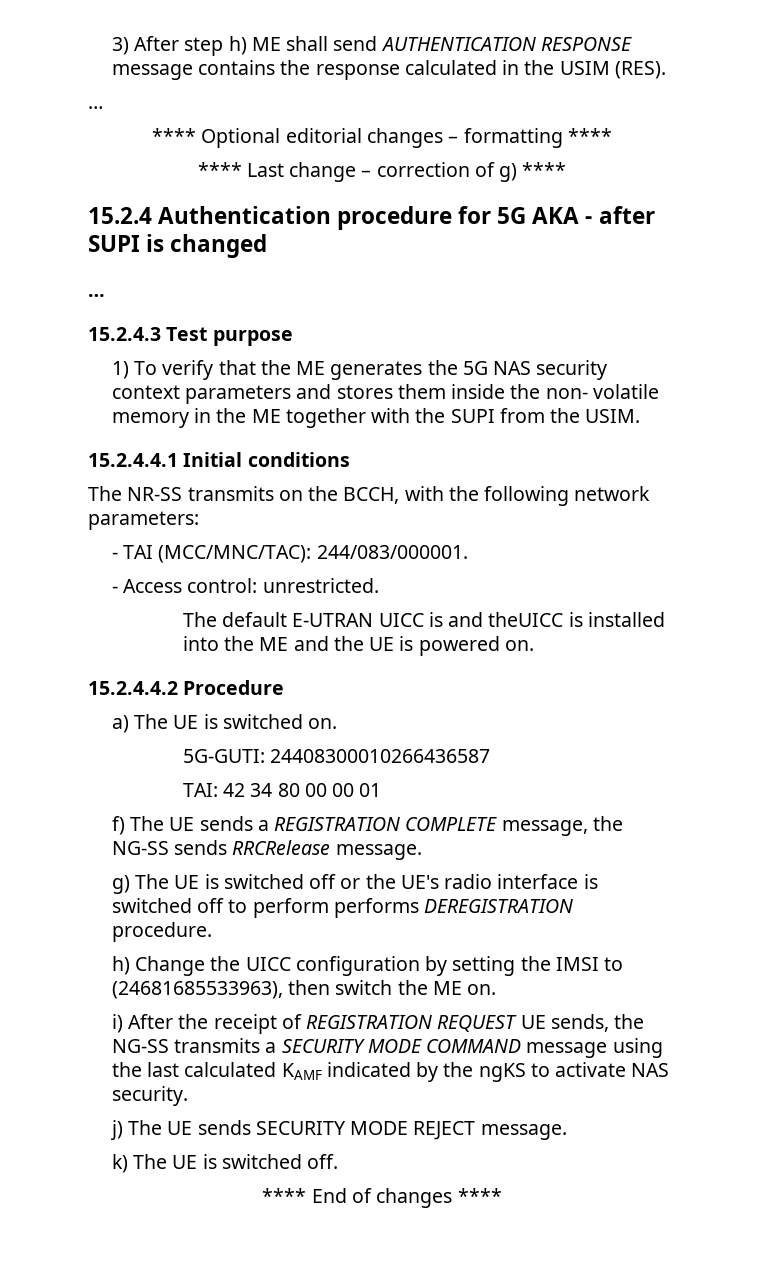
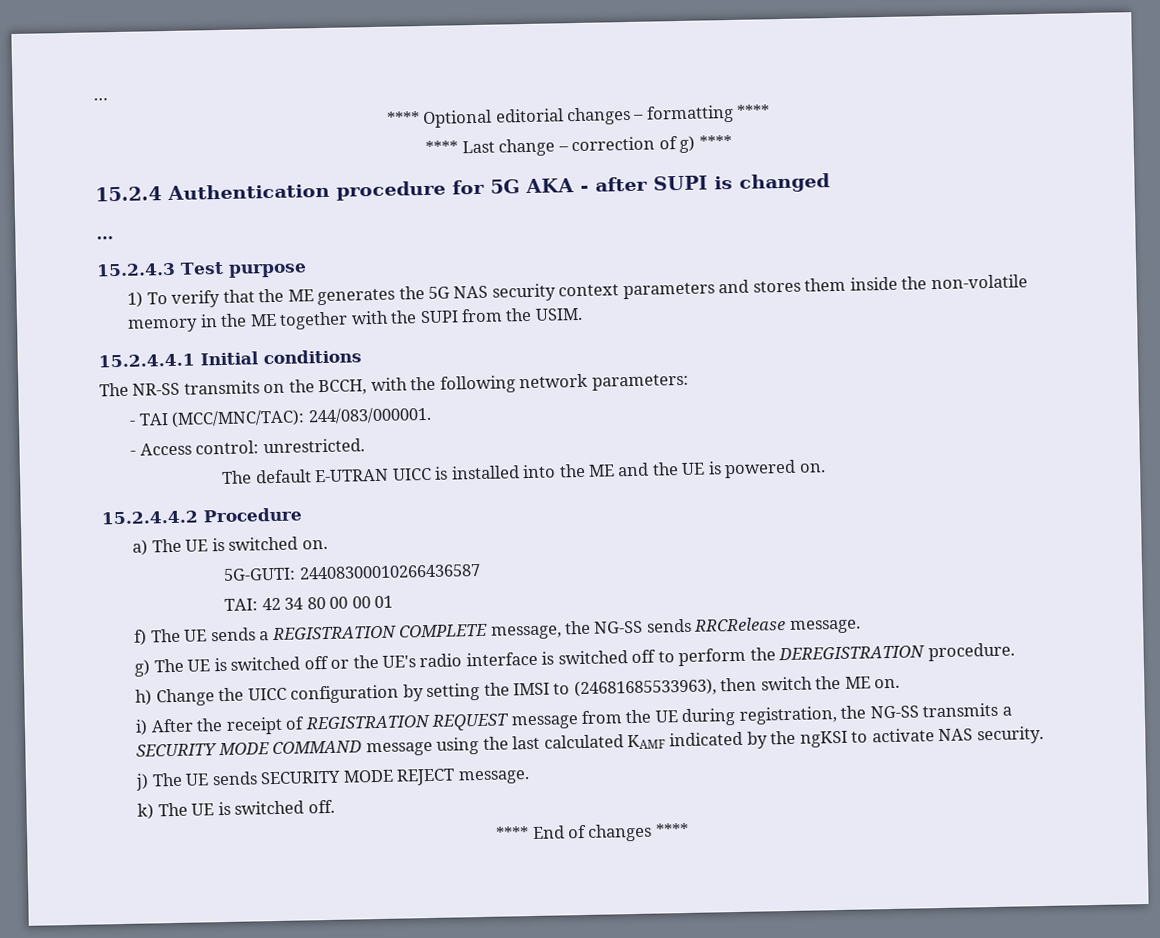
[111,36,632,56] [111,60,666,80] 3) After step h) ME shall send AUTHENTICATION RESPONSE message contains the response calculated in the USIM (RES). // -> (93, 99) none
[545,384,659,399] non- volatile -> [930,274,1028,290] non-volatile
[448,612,583,627] and theUICC is -> (449, 473) none
[333,898,419,918] performs -> [749,647,776,661] the
[520,1014,609,1032] UE sends, -> [510,706,838,730] message from the UE during registration,
[478,1063,526,1082] ngKS -> [799,730,848,748] ngKSI

